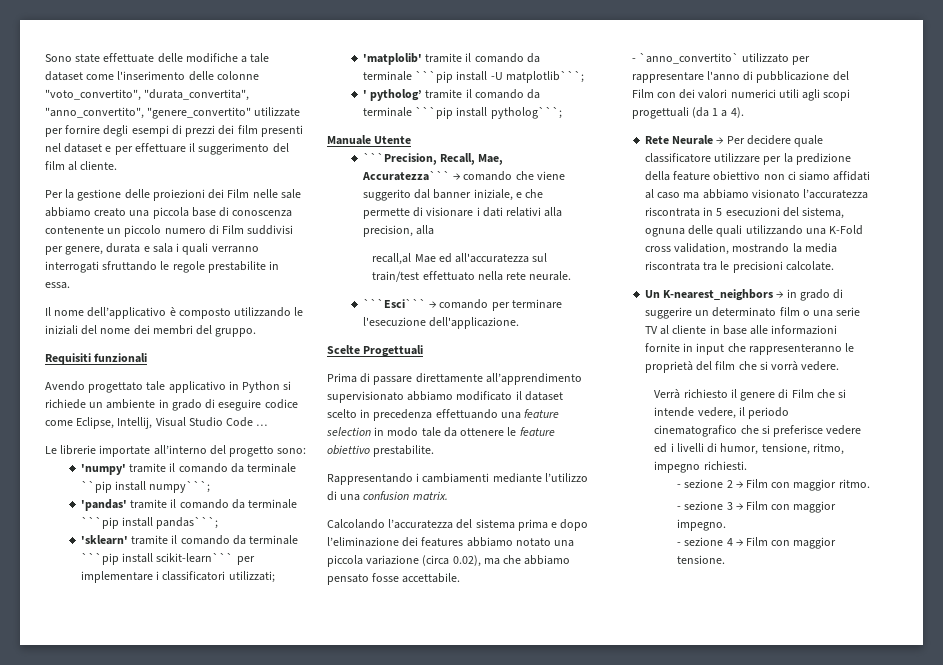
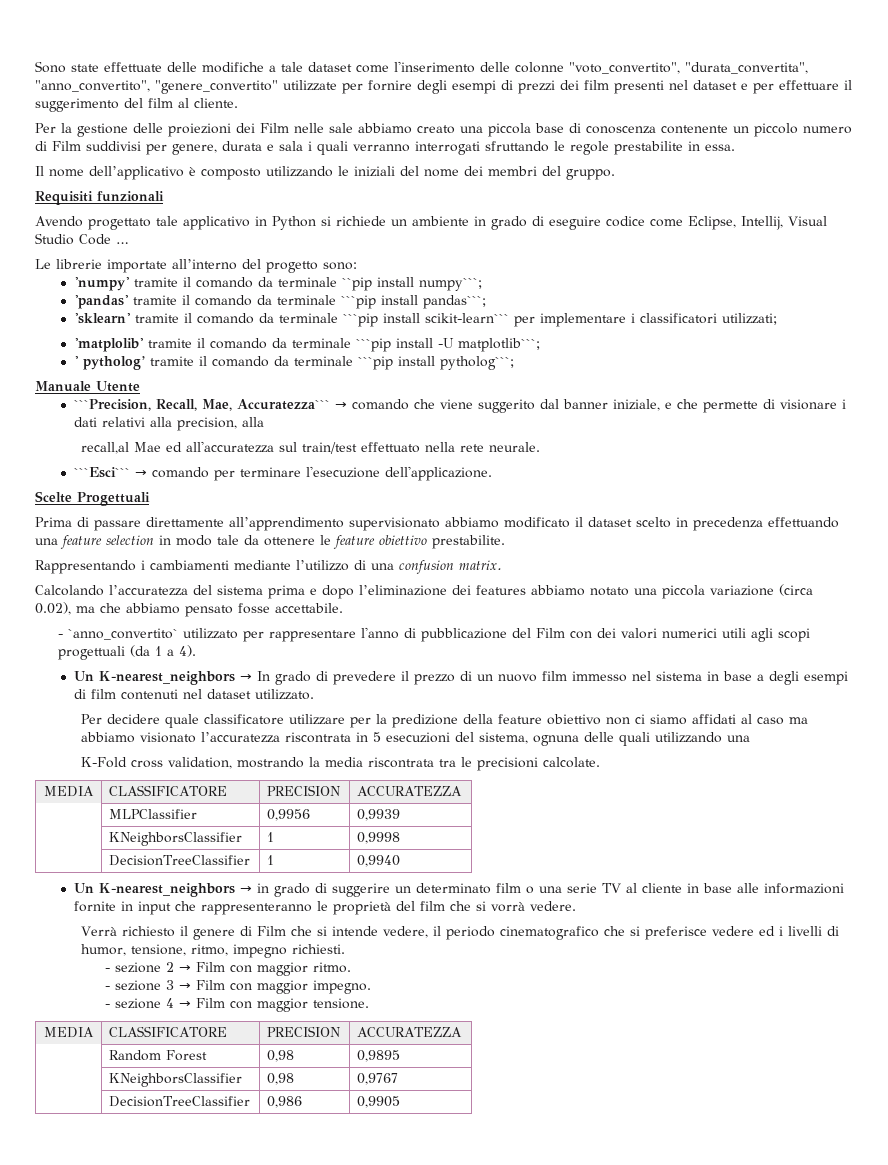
[644,135,725,145] Rete Neurale → -> [73,671,848,685] [73,689,314,700] Un K-nearest_neighbors → In grado di prevedere il prezzo di un nuovo film immesso nel sistema in base a degli esempi di film contenuti nel dataset utilizzato. //
(826, 231) none -> (751, 738) //
(834, 266) none -> [44,786,94,797] [109,785,228,796] [267,785,341,796] [357,786,463,796] [109,809,198,819] [267,809,311,821] [357,809,401,821] [109,832,243,846] [267,832,275,842] [357,832,401,844] [109,855,251,866] [267,855,275,865] [357,855,401,867] // MEDIA | CLASSIFICATORE | PRECISION | ACCURATEZZA // | MLPClassifier | 0,9956 | 0,9939 // | KNeighborsClassifier | 1 | 0,9998 // | DecisionTreeClassifier | 1 | 0,9940
(726, 559) none -> [44,1027,94,1038] [109,1026,228,1037] [267,1026,341,1037] [357,1027,463,1037] [109,1050,208,1061] [267,1050,295,1062] [357,1050,401,1062] [109,1073,243,1087] [267,1073,295,1085] [357,1073,399,1085] [109,1096,251,1107] [267,1096,303,1108] [357,1096,401,1108] // MEDIA | CLASSIFICATORE | PRECISION | ACCURATEZZA // | Random Forest | 0,98 | 0,9895 // | KNeighborsClassifier | 0,98 | 0,9767 // | DecisionTreeClassifier | 0,986 | 0,9905

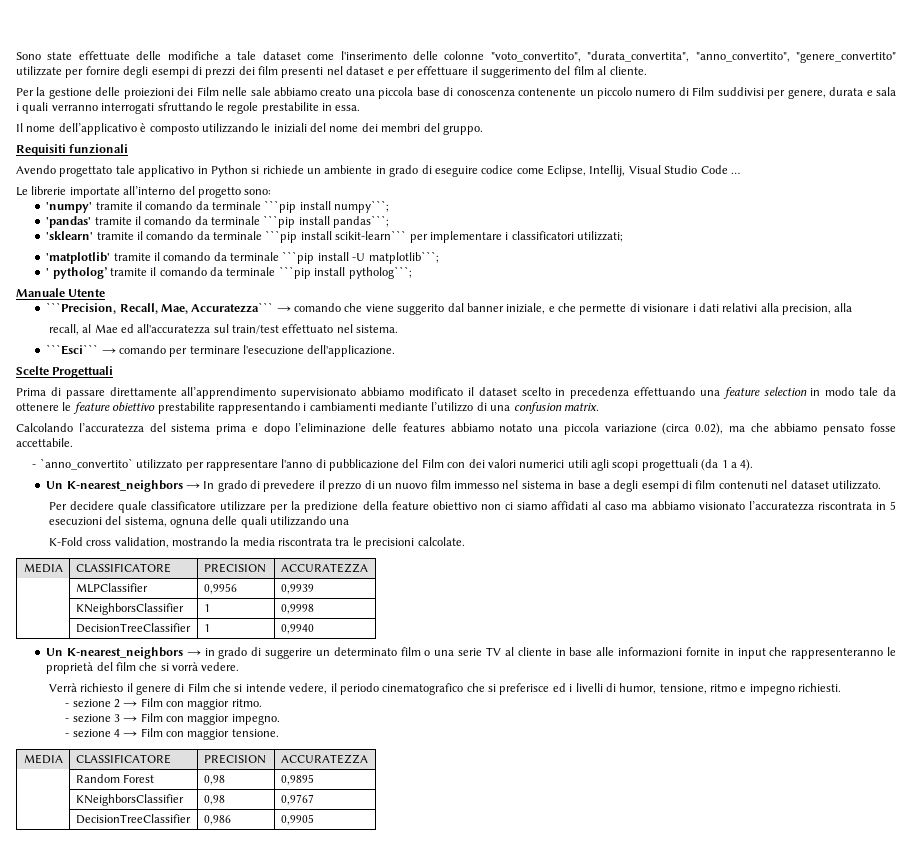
[341,277,372,291] ``pip -> [264,200,297,213] ```pip
[73,338,143,352] 'matplolib' -> [46,252,111,264] 'matplotlib'
[81,442,130,454] recall,al -> [48,324,92,335] recall, al
[425,442,541,452] nella rete neurale. -> [336,324,399,333] nel sistema.
[432,535,505,549] [35,560,136,574] prestabilite. // Rappresentando -> [157,402,300,414] prestabilite rappresentando
[452,585,471,595] dei -> [372,423,398,432] delle
[712,926,755,936] vedere -> (550, 689) none
[191,944,229,956] ritmo, -> [710,684,747,692] ritmo e

